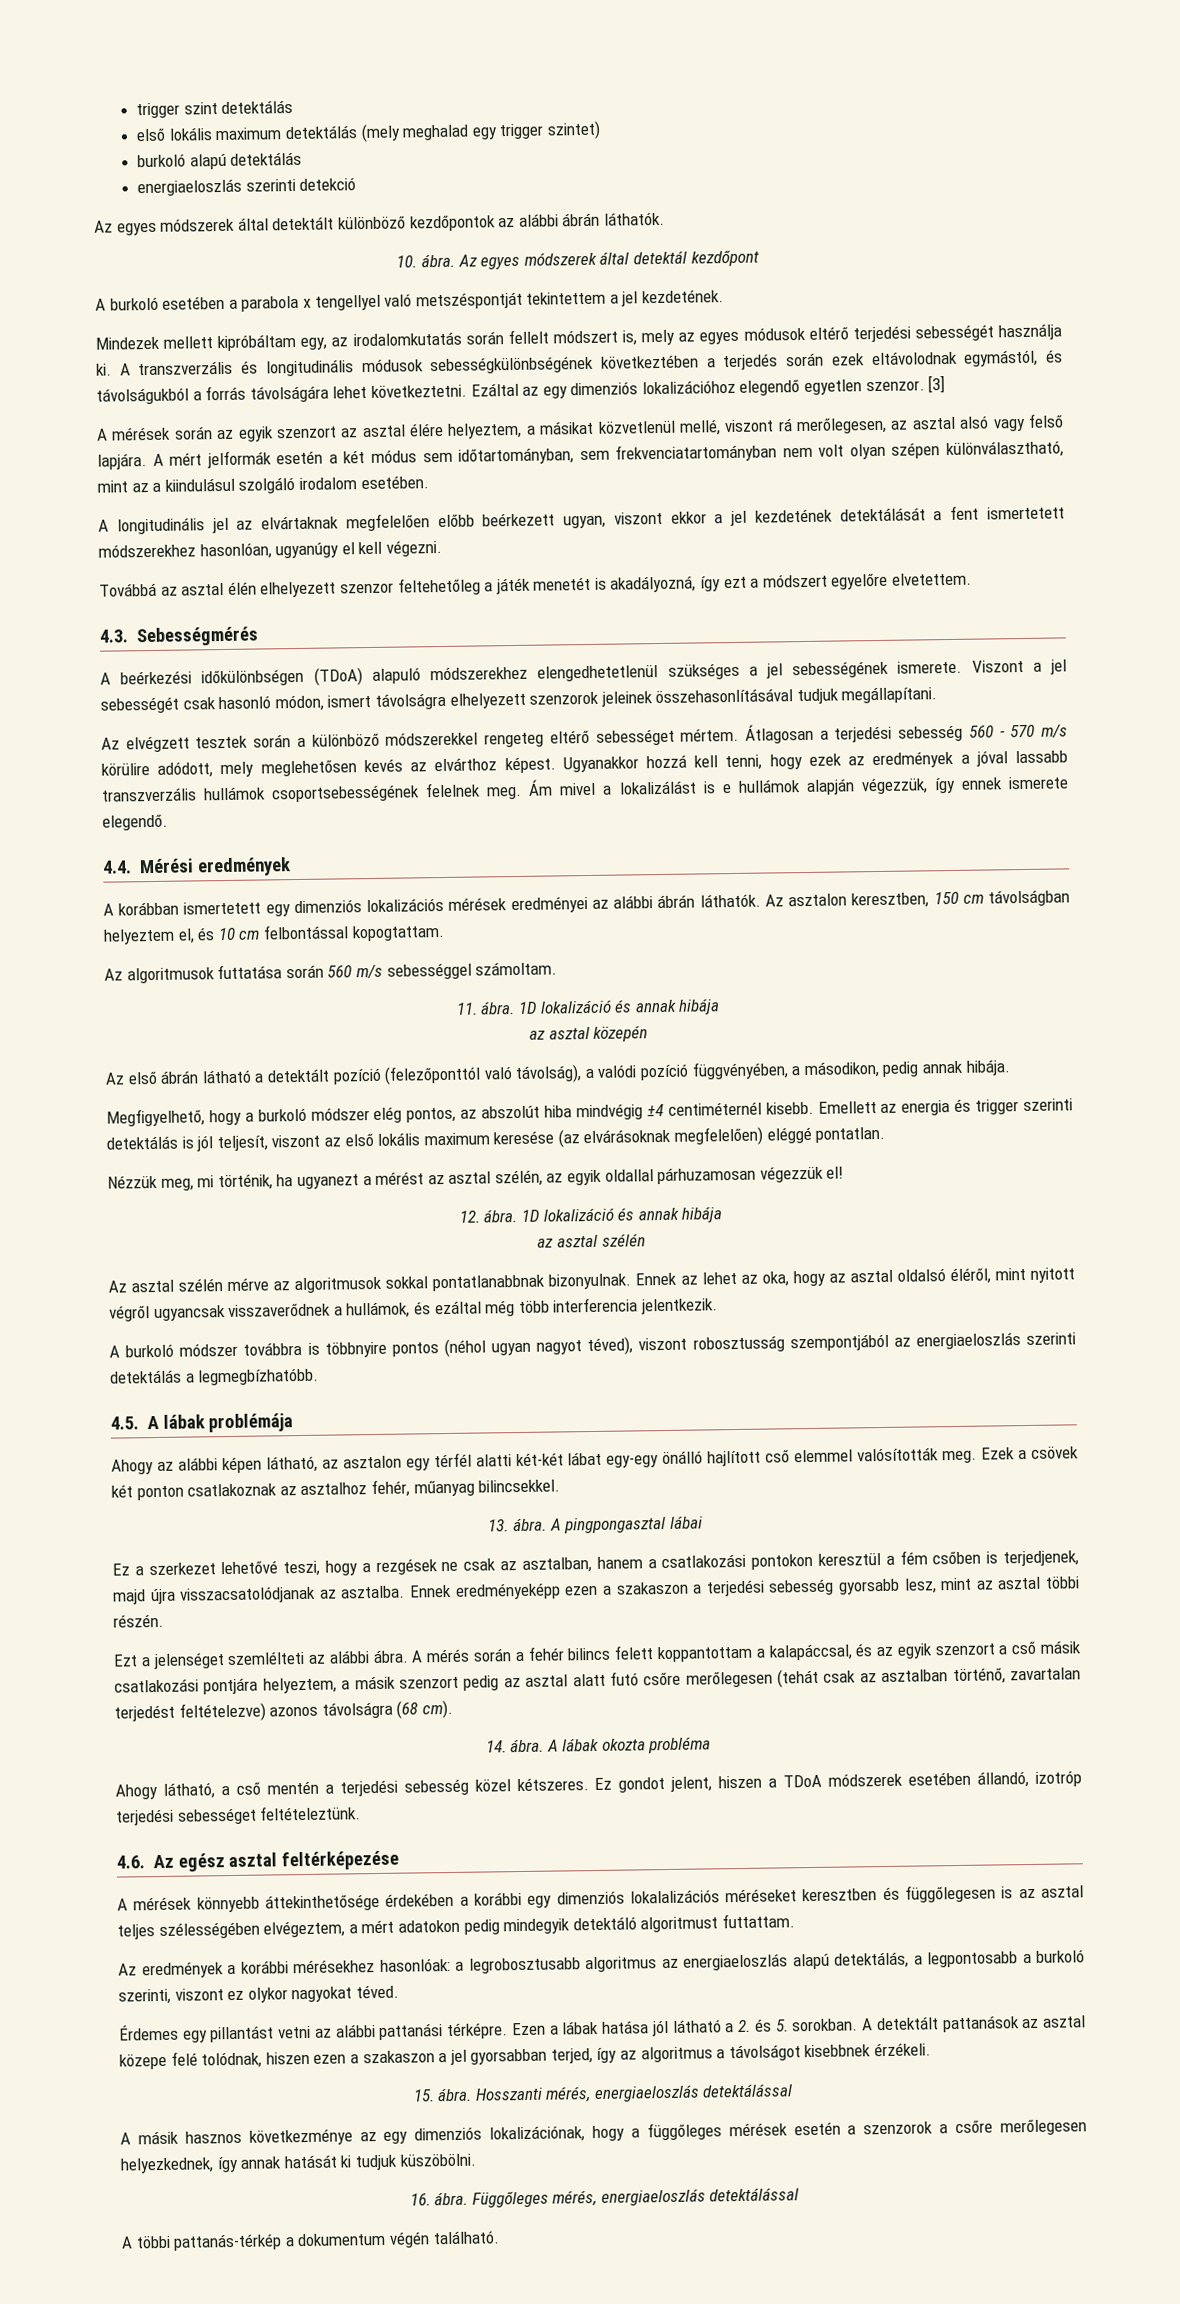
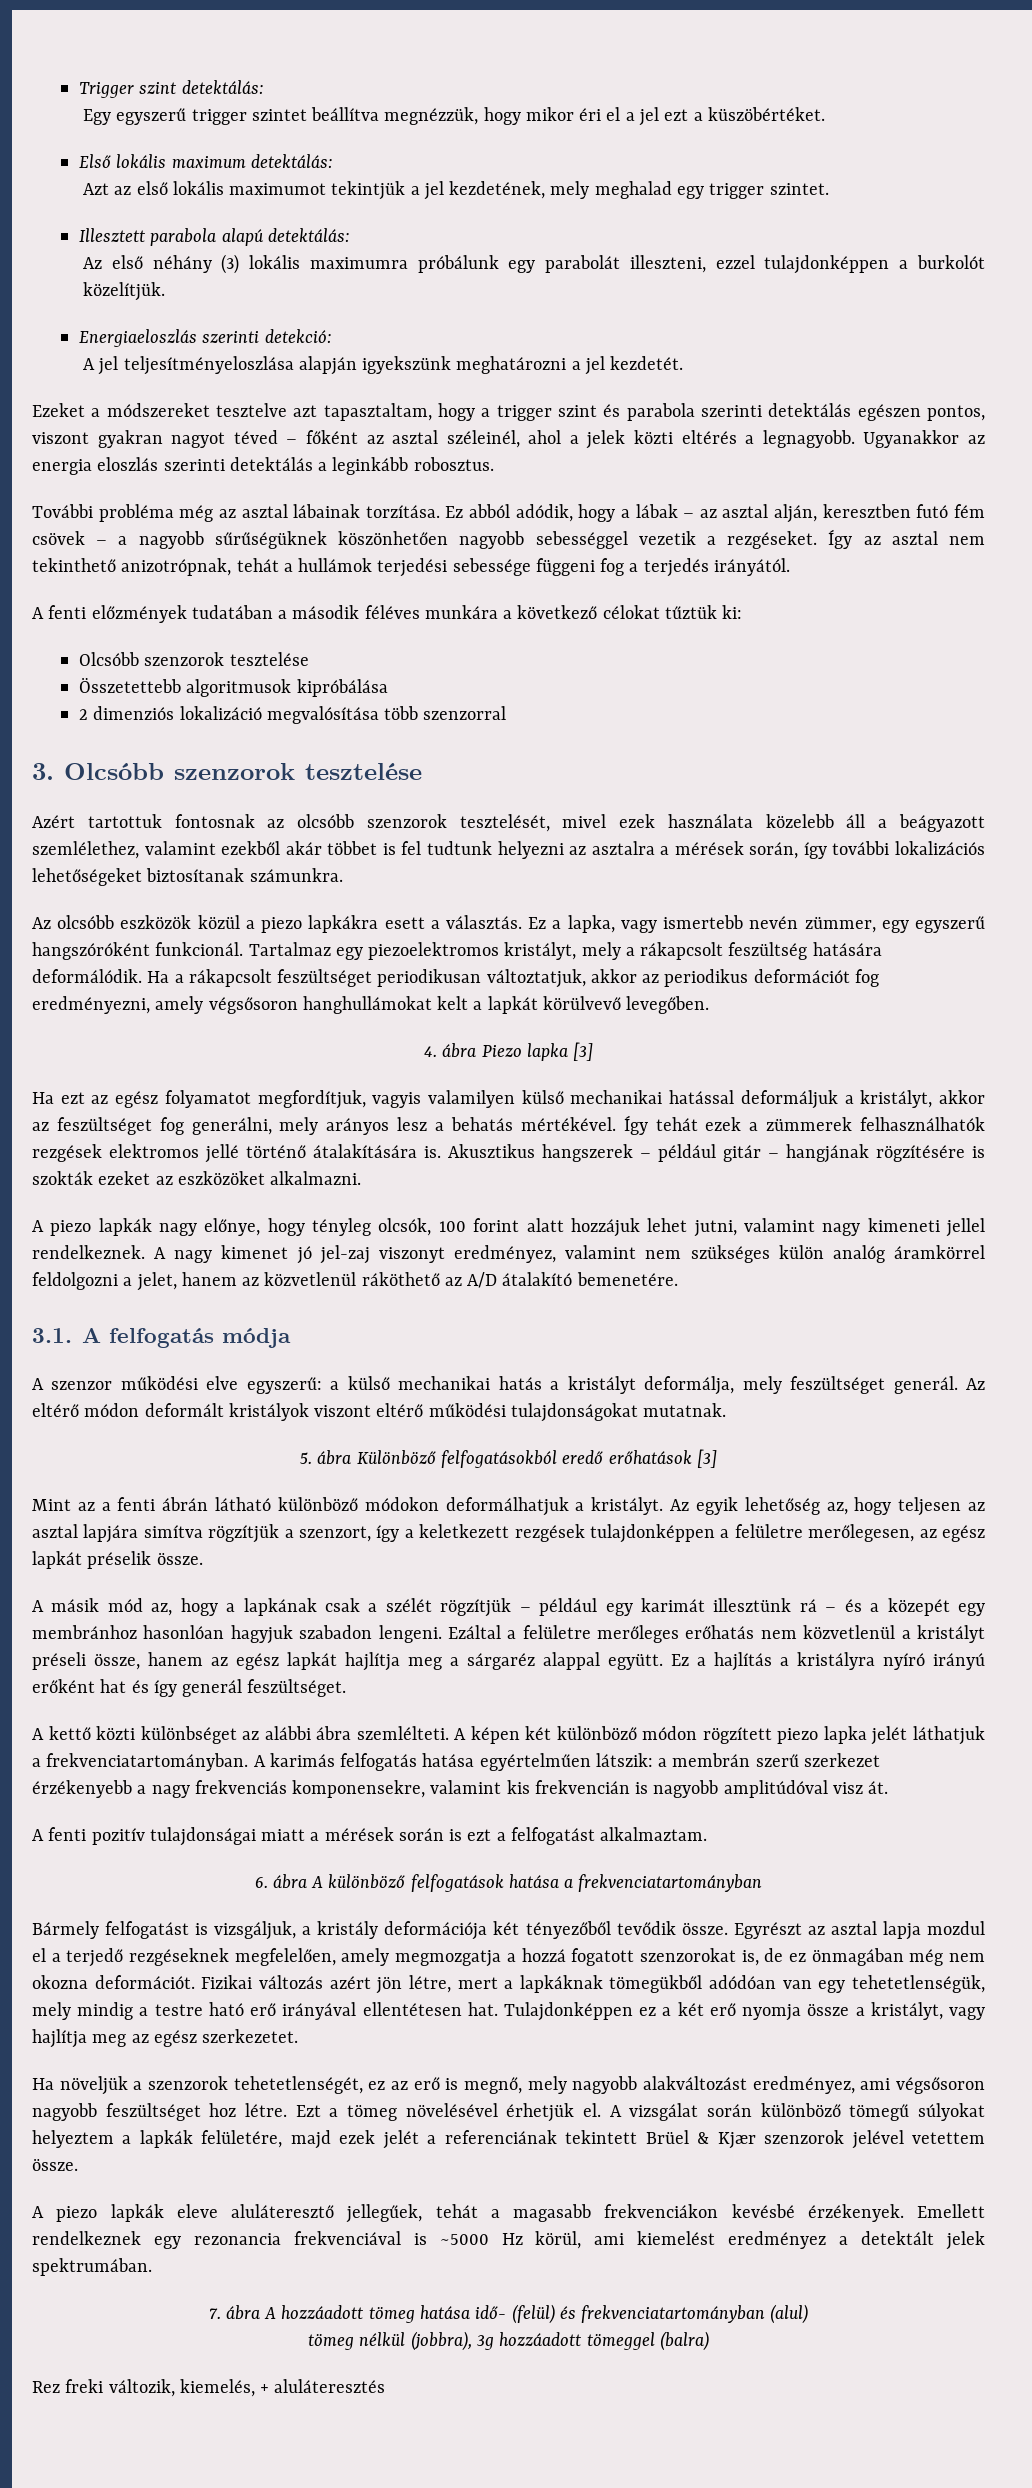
[136,99,294,119] [136,120,601,143] [137,151,303,170] [137,177,357,197] [94,211,665,236] [396,249,759,270] [95,289,725,312] [95,323,1062,352] [96,349,1063,377] [96,375,946,405] [96,413,1064,442] [97,440,1064,470] [97,475,429,494] [98,505,1065,535] [98,539,442,560] [99,572,973,598] [99,626,258,647] [100,659,1067,687] [100,686,938,714] [101,723,1068,753] [101,750,1068,778] [101,776,1069,803] [102,813,168,831] [102,857,291,877] [103,889,1070,917] [103,924,445,945] [104,961,558,984] [455,998,721,1015] [528,1025,649,1042] [105,1059,1010,1085] [106,1098,1074,1127] [106,1126,886,1152] [107,1165,845,1191] [458,1206,723,1223] [537,1233,646,1248] [108,1267,1075,1294] [109,1297,718,1322] [109,1332,1076,1358] [109,1367,320,1386] [110,1413,294,1433] [111,1446,1079,1475] [111,1479,561,1501] [488,1515,703,1534] [112,1550,1080,1577] [112,1576,1080,1605] [113,1613,164,1628] [113,1640,1081,1670] [114,1667,1082,1695] [114,1699,453,1722] [485,1736,712,1754] [115,1770,1082,1800] [116,1805,362,1826] [116,1850,400,1872] [117,1884,1084,1913] [117,1913,795,1940] [118,1949,1085,1979] [118,1984,399,2005] [118,2015,1087,2043] [119,2042,932,2070] [412,2083,794,2103] [120,2118,1087,2146] [120,2153,476,2174] [409,2187,800,2208] [121,2230,500,2251] trigger szint detektálás // első lokális maximum detektálás (mely meghalad egy trigger szintet) // burkoló alapú detektálás // energiaeloszlás szerinti detekció // Az egyes módszerek által detektált különböző kezdőpontok az alábbi ábrán láthatók. // 10. ábra. Az egyes módszerek által detektál kezdőpont // A burkoló esetében a parabola x tengellyel való metszéspontját tekintettem a jel kezdetének. // Mindezek mellett kipróbáltam egy, az irodalomkutatás során fellelt módszert is, mely az egyes módusok eltérő terjedési sebességét használja ki. A transzverzális és longitudinális módusok sebességkülönbségének következtében a terjedés során ezek eltávolodnak egymástól, és távolságukból a forrás távolságára lehet következtetni. Ezáltal az egy dimenziós lokalizációhoz elegendő egyetlen szenzor. [3] // A mérések során az egyik szenzort az asztal élére helyeztem, a másikat közvetlenül mellé, viszont rá merőlegesen, az asztal alsó vagy felső lapjára. A mért jelformák esetén a két módus sem időtartományban, sem frekvenciatartományban nem volt olyan szépen különválasztható, mint az a kiindulásul szolgáló irodalom esetében. // A longitudinális jel az elvártaknak megfelelően előbb beérkezett ugyan, viszont ekkor a jel kezdetének detektálását a fent ismertetett módszerekhez hasonlóan, ugyanúgy el kell végezni. // Továbbá az asztal élén elhelyezett szenzor feltehetőleg a játék menetét is akadályozná, így ezt a módszert egyelőre elvetettem. // 4.3. Sebességmérés // A beérkezési időkülönbségen (TDoA) alapuló módszerekhez elengedhetetlenül szükséges a jel sebességének ismerete. Viszont a jel sebességét csak hasonló módon, ismert távolságra elhelyezett szenzorok jeleinek összehasonlításával tudjuk megállapítani. // Az elvégzett tesztek során a különböző módszerekkel rengeteg eltérő sebességet mértem. Átlagosan a terjedési sebesség 560 - 570 m/s körülire adódott, mely meglehetősen kevés az elvárthoz képest. Ugyanakkor hozzá kell tenni, hogy ezek az eredmények a jóval lassabb transzverzális hullámok csoportsebességének felelnek meg. Ám mivel a lokalizálást is e hullámok alapján végezzük, így ennek ismerete elegendő. // 4.4. Mérési eredmények // A korábban ismertetett egy dimenziós lokalizációs mérések eredményei az alábbi ábrán láthatók. Az asztalon keresztben, 150 cm távolságban helyeztem el, és 10 cm felbontással kopogtattam. // Az algoritmusok futtatása során 560 m/s sebességgel számoltam. // 11. ábra. 1D lokalizáció és annak hibája // az asztal közepén // Az első ábrán látható a detektált pozíció (felezőponttól való távolság), a valódi pozíció függvényében, a másodikon, pedig annak hibája. // Megfigyelhető, hogy a burkoló módszer elég pontos, az abszolút hiba mindvégig ±4 centiméternél kisebb. Emellett az energia és trigger szerinti detektálás is jól teljesít, viszont az első lokális maximum keresése (az elvárásoknak megfelelően) eléggé pontatlan. // Nézzük meg, mi történik, ha ugyanezt a mérést az asztal szélén, az egyik oldallal párhuzamosan végezzük el! // 12. ábra. 1D lokalizáció és annak hibája // az asztal szélén // Az asztal szélén mérve az algoritmusok sokkal pontatlanabbnak bizonyulnak. Ennek az lehet az oka, hogy az asztal oldalsó éléről, mint nyitott végről ugyancsak visszaverődnek a hullámok, és ezáltal még több interferencia jelentkezik. // A burkoló módszer továbbra is többnyire pontos (néhol ugyan nagyot téved), viszont robosztusság szempontjából az energiaeloszlás szerinti detektálás a legmegbízhatóbb. // 4.5. A lábak problémája // Ahogy az alábbi képen látható, az asztalon egy térfél alatti két-két lábat egy-egy önálló hajlított cső elemmel valósították meg. Ezek a csövek két ponton csatlakoznak az asztalhoz fehér, műanyag bilincsekkel. // 13. ábra. A pingpongasztal lábai // Ez a szerkezet lehetővé teszi, hogy a rezgések ne csak az asztalban, hanem a csatlakozási pontokon keresztül a fém csőben is terjedjenek, majd újra visszacsatolódjanak az asztalba. Ennek eredményeképp ezen a szakaszon a terjedési sebesség gyorsabb lesz, mint az asztal többi részén. // Ezt a jelenséget szemlélteti az alábbi ábra. A mérés során a fehér bilincs felett koppantottam a kalapáccsal, és az egyik szenzort a cső másik csatlakozási pontjára helyeztem, a másik szenzort pedig az asztal alatt futó csőre merőlegesen (tehát csak az asztalban történő, zavartalan terjedést feltételezve) azonos távolságra (68 cm). // 14. ábra. A lábak okozta probléma // Ahogy látható, a cső mentén a terjedési sebesség közel kétszeres. Ez gondot jelent, hiszen a TDoA módszerek esetében állandó, izotróp terjedési sebességet feltételeztünk. // 4.6. Az egész asztal feltérképezése // A mérések könnyebb áttekinthetősége érdekében a korábbi egy dimenziós lokalalizációs méréseket keresztben és függőlegesen is az asztal teljes szélességében elvégeztem, a mért adatokon pedig mindegyik detektáló algoritmust futtattam. // Az eredmények a korábbi mérésekhez hasonlóak: a legrobosztusabb algoritmus az energiaeloszlás alapú detektálás, a legpontosabb a burkoló szerinti, viszont ez olykor nagyokat téved. // Érdemes egy pillantást vetni az alábbi pattanási térképre. Ezen a lábak hatása jól látható a 2. és 5. sorokban. A detektált pattanások az asztal közepe felé tolódnak, hiszen ezen a szakaszon a jel gyorsabban terjed, így az algoritmus a távolságot kisebbnek érzékeli. // 15. ábra. Hosszanti mérés, energiaeloszlás detektálással // A másik hasznos következménye az egy dimenziós lokalizációnak, hogy a függőleges mérések esetén a szenzorok a csőre merőlegesen helyezkednek, így annak hatását ki tudjuk küszöbölni. // 16. ábra. Függőleges mérés, energiaeloszlás detektálással // A többi pattanás-térkép a dokumentum végén található. -> [78,80,264,98] [83,107,825,126] [78,154,333,168] [83,181,829,200] [78,228,350,246] [83,254,986,274] [83,282,166,301] [78,329,332,347] [83,356,684,375] [32,403,986,421] [32,430,986,449] [32,457,494,475] [32,504,986,523] [32,529,985,549] [32,558,790,577] [32,605,743,623] [78,652,309,666] [78,677,388,697] [78,706,507,724] [32,763,422,780] [32,814,985,832] [32,841,985,859] [32,868,343,886] [32,915,985,933] [32,942,882,960] [32,969,879,988] [32,996,710,1014] [423,1042,594,1061] [32,1090,985,1109] [32,1115,986,1135] [32,1144,985,1163] [32,1171,362,1185] [32,1218,986,1237] [32,1245,986,1264] [32,1272,678,1291] [32,1328,291,1348] [32,1376,986,1395] [32,1403,727,1422] [300,1449,717,1468] [32,1497,986,1516] [32,1524,985,1543] [32,1551,203,1569] [32,1598,986,1617] [32,1625,985,1644] [32,1652,985,1671] [32,1679,347,1697] [32,1726,985,1745] [32,1753,880,1771] [32,1780,889,1798] [32,1827,708,1846] [254,1874,763,1892] [32,1921,986,1940] [32,1948,985,1967] [32,1975,985,1994] [32,2002,985,2021] [32,2029,299,2048] [32,2076,985,2095] [32,2103,985,2122] [32,2130,986,2149] [32,2158,78,2171] [32,2204,985,2223] [32,2231,985,2250] [32,2258,152,2276] [208,2304,809,2324] [308,2331,709,2351] [32,2379,386,2397] Trigger szint detektálás: // Egy egyszerű trigger szintet beállítva megnézzük, hogy mikor éri el a jel ezt a küszöbértéket. // Első lokális maximum detektálás: // Azt az első lokális maximumot tekintjük a jel kezdetének, mely meghalad egy trigger szintet. // Illesztett parabola alapú detektálás: // Az első néhány (3) lokális maximumra próbálunk egy parabolát illeszteni, ezzel tulajdonképpen a burkolót közelítjük. // Energiaeloszlás szerinti detekció: // A jel teljesítményeloszlása alapján igyekszünk meghatározni a jel kezdetét. // Ezeket a módszereket tesztelve azt tapasztaltam, hogy a trigger szint és parabola szerinti detektálás egészen pontos, viszont gyakran nagyot téved – főként az asztal széleinél, ahol a jelek közti eltérés a legnagyobb. Ugyanakkor az energia eloszlás szerinti detektálás a leginkább robosztus. // További probléma még az asztal lábainak torzítása. Ez abból adódik, hogy a lábak – az asztal alján, keresztben futó fém csövek – a nagyobb sűrűségüknek köszönhetően nagyobb sebességgel vezetik a rezgéseket. Így az asztal nem tekinthető anizotrópnak, tehát a hullámok terjedési sebessége függeni fog a terjedés irányától. // A fenti előzmények tudatában a második féléves munkára a következő célokat tűztük ki: // Olcsóbb szenzorok tesztelése // Összetettebb algoritmusok kipróbálása // 2 dimenziós lokalizáció megvalósítása több szenzorral // 3. Olcsóbb szenzorok tesztelése // Azért tartottuk fontosnak az olcsóbb szenzorok tesztelését, mivel ezek használata közelebb áll a beágyazott szemlélethez, valamint ezekből akár többet is fel tudtunk helyezni az asztalra a mérések során, így további lokalizációs lehetőségeket biztosítanak számunkra. // Az olcsóbb eszközök közül a piezo lapkákra esett a választás. Ez a lapka, vagy ismertebb nevén zümmer, egy egyszerű hangszóróként funkcionál. Tartalmaz egy piezoelektromos kristályt, mely a rákapcsolt feszültség hatására deformálódik. Ha a rákapcsolt feszültséget periodikusan változtatjuk, akkor az periodikus deformációt fog eredményezni, amely végsősoron hanghullámokat kelt a lapkát körülvevő levegőben. // 4. ábra Piezo lapka [3] // Ha ezt az egész folyamatot megfordítjuk, vagyis valamilyen külső mechanikai hatással deformáljuk a kristályt, akkor az feszültséget fog generálni, mely arányos lesz a behatás mértékével. Így tehát ezek a zümmerek felhasználhatók rezgések elektromos jellé történő átalakítására is. Akusztikus hangszerek – például gitár – hangjának rögzítésére is szokták ezeket az eszközöket alkalmazni. // A piezo lapkák nagy előnye, hogy tényleg olcsók, 100 forint alatt hozzájuk lehet jutni, valamint nagy kimeneti jellel rendelkeznek. A nagy kimenet jó jel-zaj viszonyt eredményez, valamint nem szükséges külön analóg áramkörrel feldolgozni a jelet, hanem az közvetlenül ráköthető az A/D átalakító bemenetére. // 3.1. A felfogatás módja // A szenzor működési elve egyszerű: a külső mechanikai hatás a kristályt deformálja, mely feszültséget generál. Az eltérő módon deformált kristályok viszont eltérő működési tulajdonságokat mutatnak. // 5. ábra Különböző felfogatásokból eredő erőhatások [3] // Mint az a fenti ábrán látható különböző módokon deformálhatjuk a kristályt. Az egyik lehetőség az, hogy teljesen az asztal lapjára simítva rögzítjük a szenzort, így a keletkezett rezgések tulajdonképpen a felületre merőlegesen, az egész lapkát préselik össze. // A másik mód az, hogy a lapkának csak a szélét rögzítjük – például egy karimát illesztünk rá – és a közepét egy membránhoz hasonlóan hagyjuk szabadon lengeni. Ezáltal a felületre merőleges erőhatás nem közvetlenül a kristályt préseli össze, hanem az egész lapkát hajlítja meg a sárgaréz alappal együtt. Ez a hajlítás a kristályra nyíró irányú erőként hat és így generál feszültséget. // A kettő közti különbséget az alábbi ábra szemlélteti. A képen két különböző módon rögzített piezo lapka jelét láthatjuk a frekvenciatartományban. A karimás felfogatás hatása egyértelműen látszik: a membrán szerű szerkezet érzékenyebb a nagy frekvenciás komponensekre, valamint kis frekvencián is nagyobb amplitúdóval visz át. // A fenti pozitív tulajdonságai miatt a mérések során is ezt a felfogatást alkalmaztam. // 6. ábra A különböző felfogatások hatása a frekvenciatartományban // Bármely felfogatást is vizsgáljuk, a kristály deformációja két tényezőből tevődik össze. Egyrészt az asztal lapja mozdul el a terjedő rezgéseknek megfelelően, amely megmozgatja a hozzá fogatott szenzorokat is, de ez önmagában még nem okozna deformációt. Fizikai változás azért jön létre, mert a lapkáknak tömegükből adódóan van egy tehetetlenségük, mely mindig a testre ható erő irányával ellentétesen hat. Tulajdonképpen ez a két erő nyomja össze a kristályt, vagy hajlítja meg az egész szerkezetet. // Ha növeljük a szenzorok tehetetlenségét, ez az erő is megnő, mely nagyobb alakváltozást eredményez, ami végsősoron nagyobb feszültséget hoz létre. Ezt a tömeg növelésével érhetjük el. A vizsgálat során különböző tömegű súlyokat helyeztem a lapkák felületére, majd ezek jelét a referenciának tekintett Brüel & Kjær szenzorok jelével vetettem össze. // A piezo lapkák eleve aluláteresztő jellegűek, tehát a magasabb frekvenciákon kevésbé érzékenyek. Emellett rendelkeznek egy rezonancia frekvenciával is ~5000 Hz körül, ami kiemelést eredményez a detektált jelek spektrumában. // 7. ábra A hozzáadott tömeg hatása idő- (felül) és frekvenciatartományban (alul) // tömeg nélkül (jobbra), 3g hozzáadott tömeggel (balra) // Rez freki változik, kiemelés, + aluláteresztés

